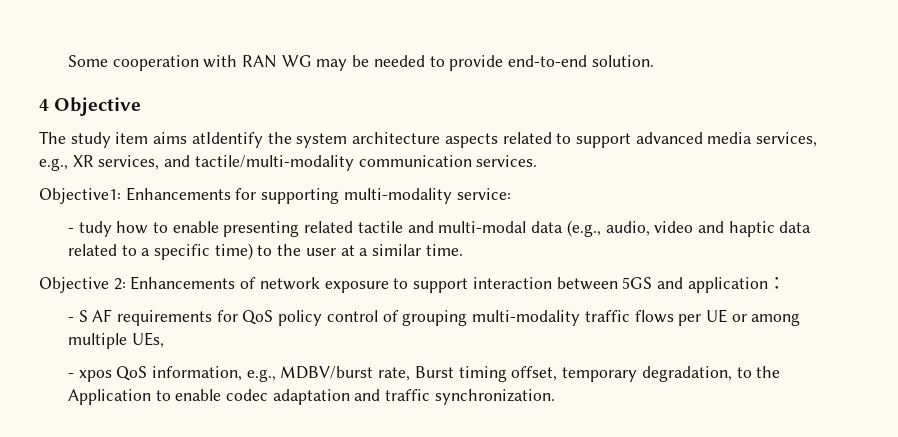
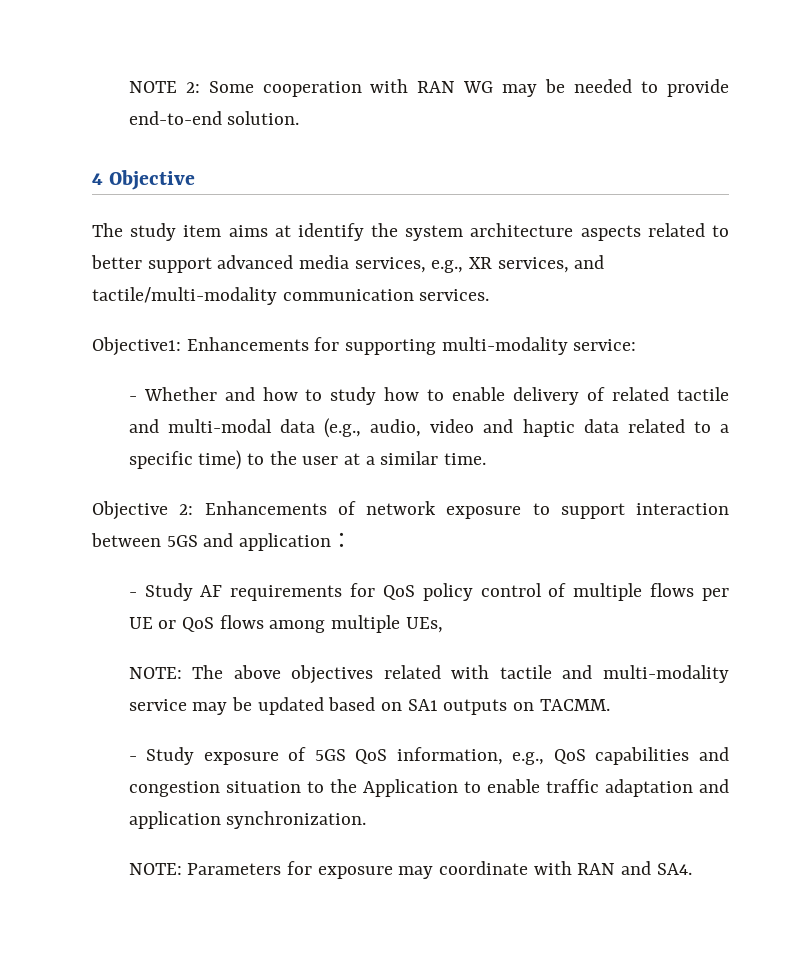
(67, 61) none -> [128,81,200,93] NOTE 2:
[191,132,263,148] atIdentify -> [274,223,364,241] at identify
(572, 138) none -> [91,255,142,269] better
[78,221,112,237] tudy -> [143,387,377,405] Whether and how to study
[223,221,300,237] presenting -> [513,387,606,405] delivery of
[78,310,88,322] S -> [144,583,193,601] Study
[402,310,630,326] grouping multi-modality traffic -> [573,583,643,601] multiple
(747, 318) none -> [182,615,264,632] QoS flows
[67,366,732,382] - xpos QoS information, e.g., MDBV/burst rate, Burst timing offset, temporary degradation, -> [128,665,729,684] [128,697,610,715] [128,747,729,765] [128,781,301,797] NOTE: The above objectives related with tactile and multi-modality service may be updated based on SA1 outputs on TACMM. // - Study exposure of 5GS QoS information, e.g., QoS capabilities and congestion situation
[226,389,269,401] codec -> [545,779,599,793] traffic
[385,389,431,401] traffic -> [128,811,221,829] application
(555, 397) none -> [128,861,692,879] // NOTE: Parameters for exposure may coordinate with RAN and SA4.

